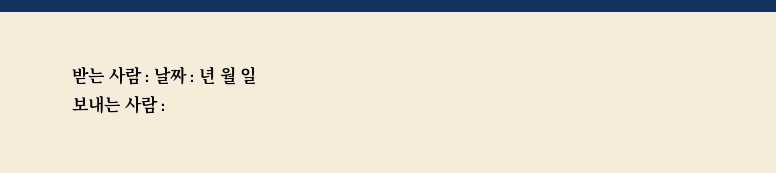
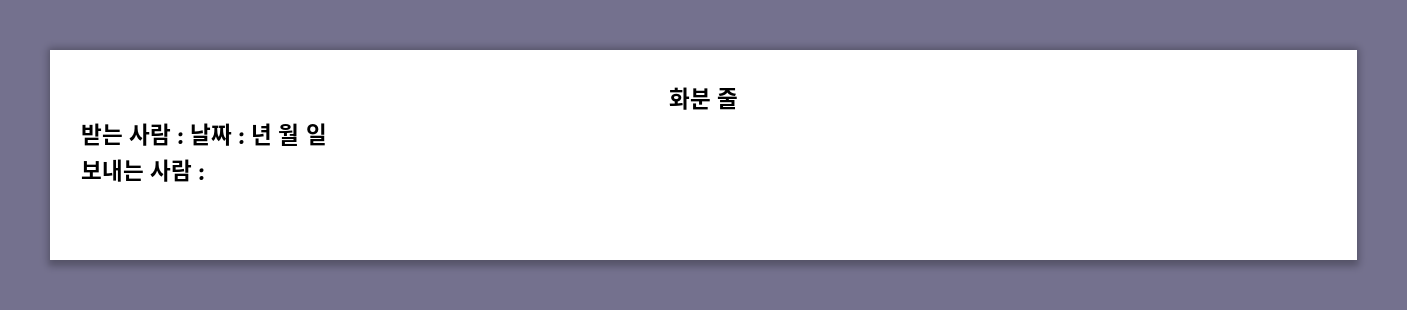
(72, 75) none -> [668,87,739,110] 화분 줄 //

